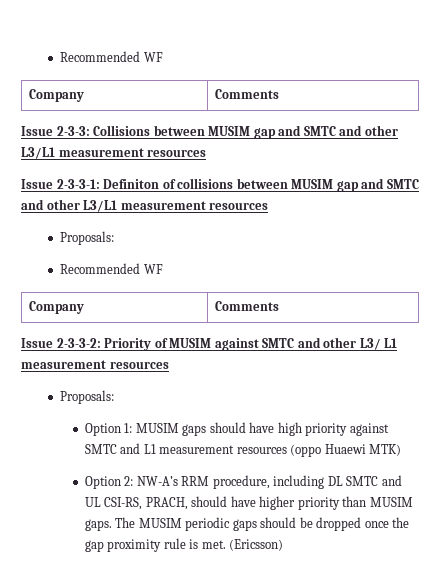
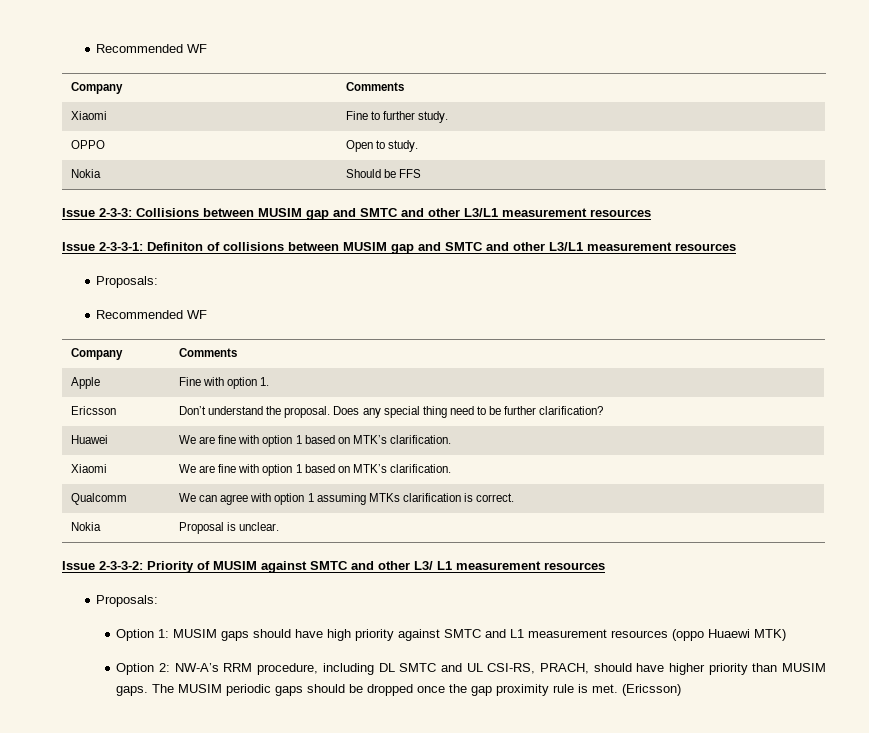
[60,51,163,62] [29,89,85,102] [215,89,280,99] Recommended WF // Company | Comments -> [96,44,208,53] [71,82,124,94] [346,82,405,91] [71,111,108,120] [346,111,449,123] [71,140,106,149] [346,140,419,152] [71,169,102,178] [346,169,422,178] Recommended WF // Company | Comments // Xiaomi | Fine to further study. // OPPO | Open to study. // Nokia | Should be FFS
(280, 306) none -> [71,377,101,389] [179,377,270,389] [71,406,117,415] [179,406,604,418] [71,435,109,444] [179,435,451,447] [71,464,108,473] [179,464,451,476] [71,493,128,505] [179,493,515,505] [71,522,102,531] [179,522,280,534] // Apple | Fine with option 1. // Ericsson | Don’t understand the proposal. Does any special thing need to be further clarification? // Huawei | We are fine with option 1 based on MTK’s clarification. // Xiaomi | We are fine with option 1 based on MTK’s clarification. // Qualcomm | We can agree with option 1 assuming MTKs clarification is correct. // Nokia | Proposal is unclear.

